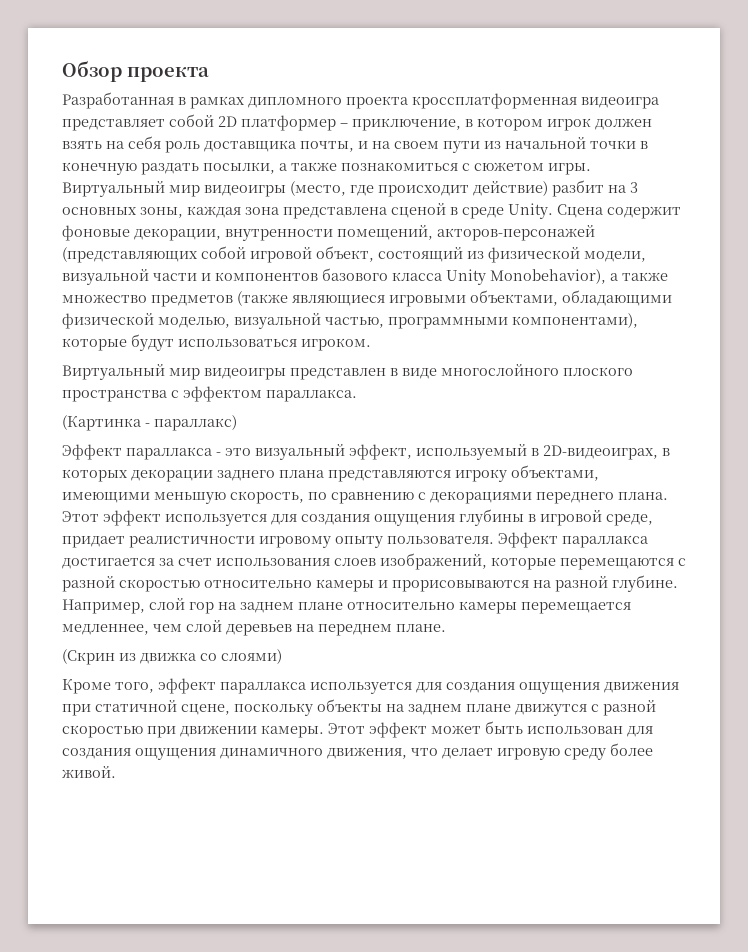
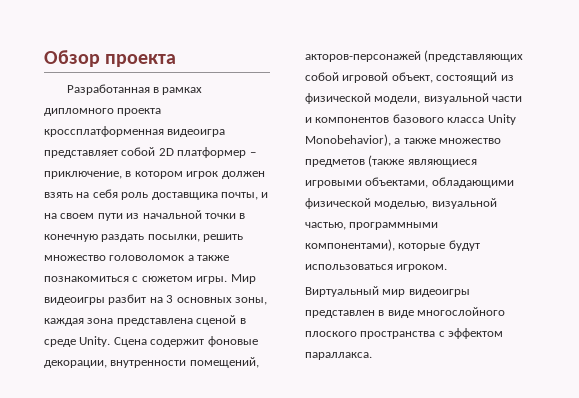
(275, 168) none -> [203,234,244,242] [44,255,185,261] решить множество головоломок
[62,181,548,197] Виртуальный мир видеоигры (место, где происходит действие) -> [230,274,256,284] [44,297,105,305] Мир видеоигры
[62,415,237,431] [62,444,670,460] [62,465,599,482] [62,491,668,504] [62,509,653,526] [62,532,648,548] [62,553,686,570] [62,575,678,592] [62,598,631,614] [62,620,446,636] [62,649,282,665] [62,678,679,694] [62,699,656,716] [62,721,653,738] [62,743,653,760] [62,766,116,778] // (Картинка - параллакс) // Эффект параллакса - это визуальный эффект, используемый в 2D-видеоиграх, в которых декорации заднего плана представляются игроку объектами, имеющими меньшую скорость, по сравнению с декорациями переднего плана. Этот эффект используется для создания ощущения глубины в игровой среде, придает реалистичности игровому опыту пользователя. Эффект параллакса достигается за счет использования слоев изображений, которые перемещаются с разной скоростью относительно камеры и прорисовываются на разной глубине. Например, слой гор на заднем плане относительно камеры перемещается медленнее, чем слой деревьев на переднем плане. // (Скрин из движка со слоями) // Кроме того, эффект параллакса используется для создания ощущения движения при статичной сцене, поскольку объекты на заднем плане движутся с разной скоростью при движении камеры. Этот эффект может быть использован для создания ощущения динамичного движения, что делает игровую среду более живой. -> (372, 356) none

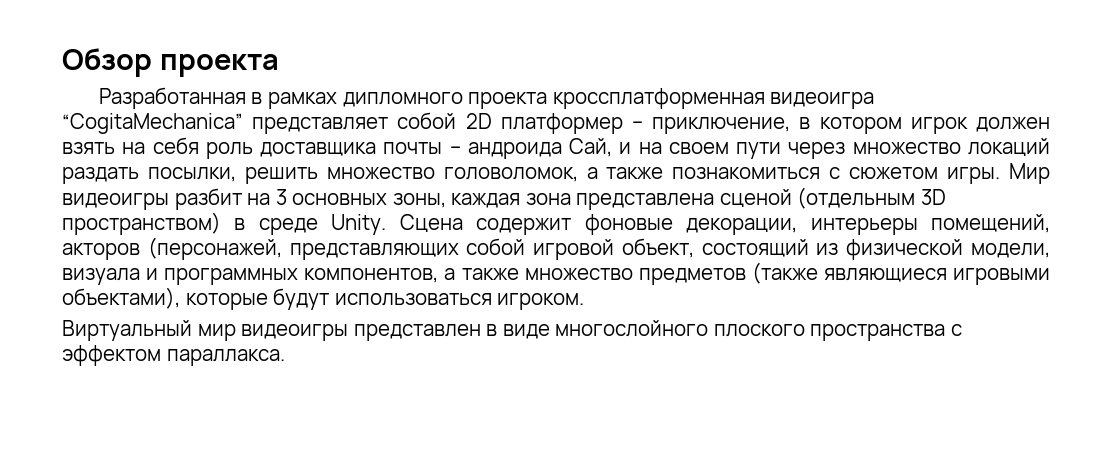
(226, 133) none -> [62,113,243,134] “CogitaMechanica”
[220,192,269,200] [44,210,246,221] [44,234,98,242] почты, и на своем пути из начальной точки в конечную -> [383,138,1050,159] почты – андроида Сай, и на своем пути через множество локаций
[109,255,185,261] головоломок -> [443,167,578,182] головоломок,
(237, 320) none -> [797,187,946,209] [62,212,221,235] (отдельным 3D пространством)
[110,357,259,368] [305,50,524,62] внутренности помещений, акторов-персонажей (представляющих -> [810,214,1050,235] [62,237,459,260] интерьеры помещений, акторов (персонажей, представляющих
[423,93,523,104] [305,114,516,125] [305,134,391,146] визуальной части и компонентов базового класса Unity Monobehavior), -> [62,268,439,285] визуала и программных компонентов,
[365,177,514,188] [305,198,497,209] [305,222,439,230] [305,239,395,251] объектами, обладающими физической моделью, визуальной частью, программными компонентами), -> [62,287,180,309] объектами),

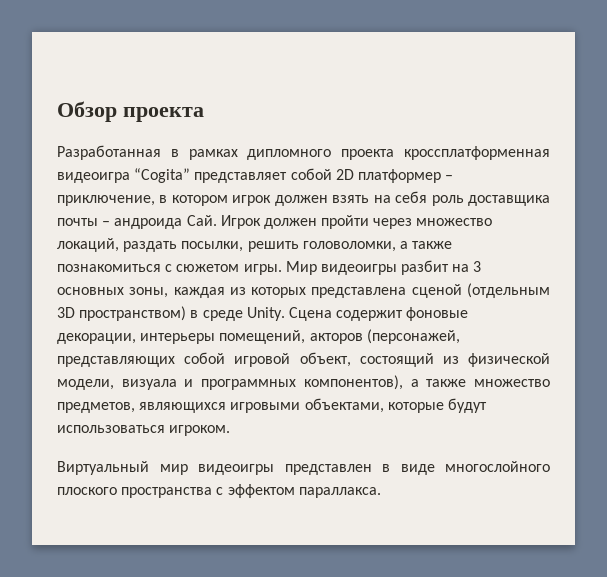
[62,113,243,134] “CogitaMechanica” -> [134,168,191,183] “Cogita”
[569,138,782,159] Сай, и на своем пути -> [186,215,370,229] Сай. Игрок должен пройти
[967,138,1050,156] локаций -> [57,238,119,252] локаций,
[326,167,578,182] множество головоломок, -> [302,241,396,252] головоломки,
[525,193,571,205] зона -> [229,287,307,298] из которых
[304,268,439,283] компонентов, -> [303,375,403,390] компонентов),
[638,262,1050,285] [62,287,180,309] предметов (также являющиеся игровыми объектами), -> [57,398,384,413] предметов, являющихся игровыми объектами,

